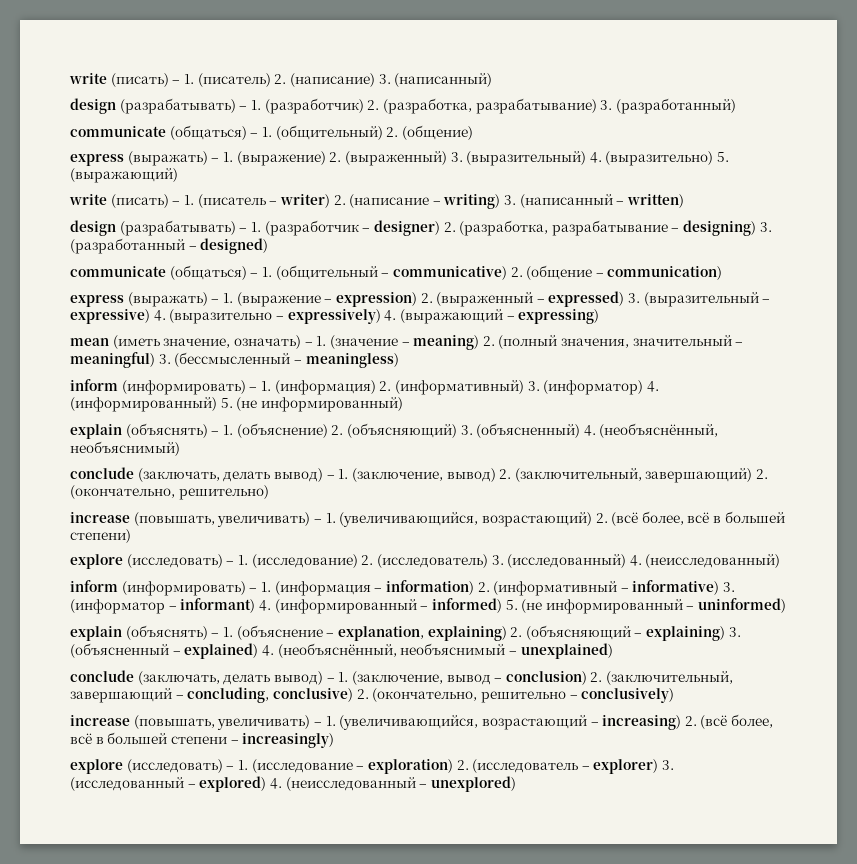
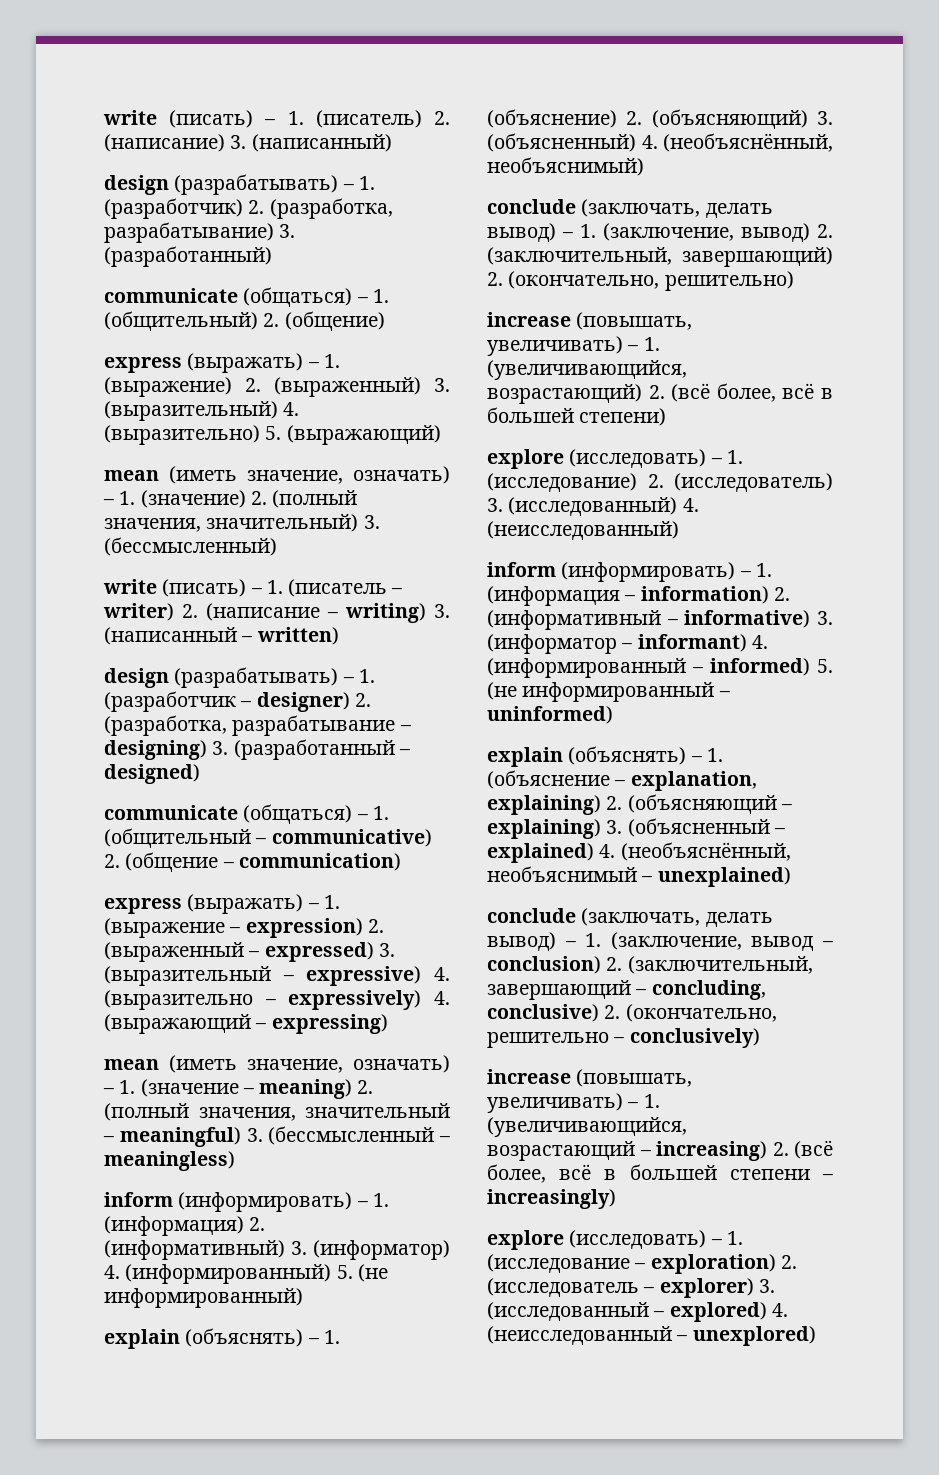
(178, 175) none -> [104,466,450,484] [103,490,358,508] [104,514,380,532] [104,537,277,556] // mean (иметь значение, означать) – 1. (значение) 2. (полный значения, значительный) 3. (бессмысленный)

